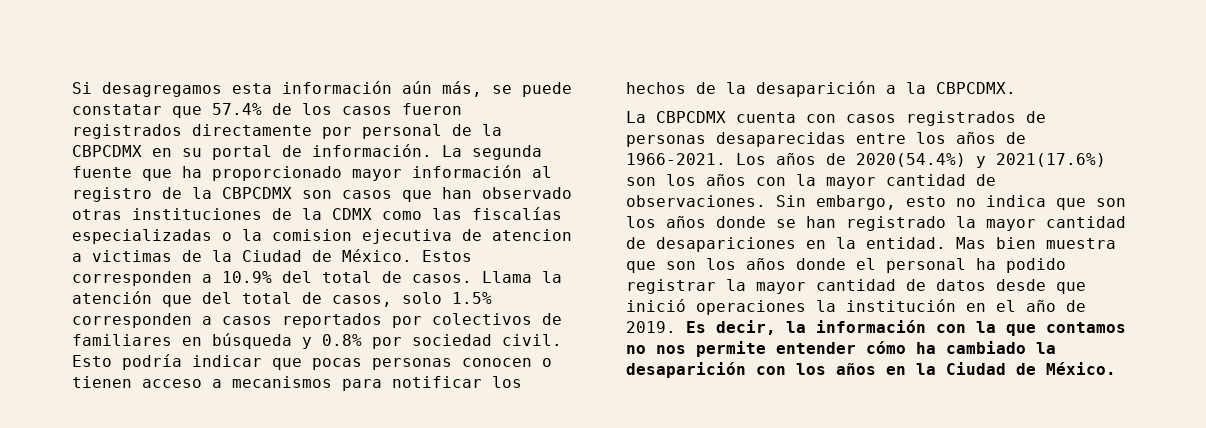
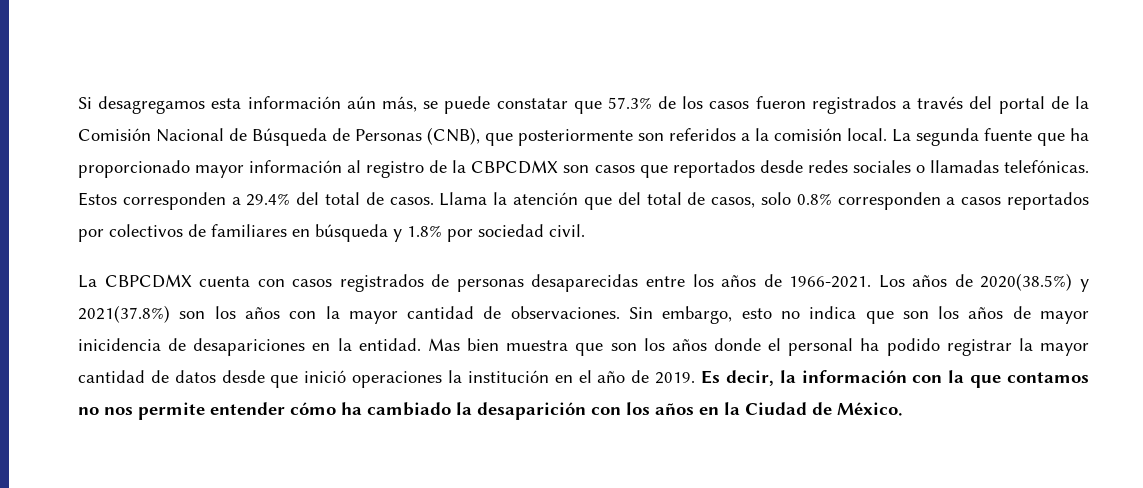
[212,103,262,115] 57.4% -> [607,97,652,109] 57.3%
[192,124,502,139] [72,144,432,160] directamente por personal de la CBPCDMX en su portal de información. -> [902,96,1089,114] [78,127,887,146] a través del portal de la Comisión Nacional de Búsqueda de Personas (CNB), que posteriormente son referidos a la comisión local.
[442,187,572,199] [72,207,562,220] [72,229,572,244] [72,249,412,262] han observado otras instituciones de la CDMX como las fiscalías especializadas o la comision ejecutiva de atencion a victimas de la Ciudad de México. -> [672,160,1089,178] reportados desde redes sociales o llamadas telefónicas.
[222,271,272,283] 10.9% -> [246,193,291,206] 29.4%
[452,292,492,304] 1.5% -> [796,193,832,205] 0.8%
[322,334,362,346] 0.8% -> [407,225,442,237] 1.8%
[72,354,552,370] [72,376,522,391] [626,81,1016,97] Esto podría indicar que pocas personas conocen o tienen acceso a mecanismos para notificar los hechos de la desaparición a la CBPCDMX. -> (585, 230) none
[856,153,1106,168] 2020(54.4%) y 2021(17.6%) -> [980,273,1089,292] [78,305,170,323] 2020(38.5%) y 2021(37.8%)
[716,216,1126,231] donde se han registrado la mayor cantidad -> [1012,306,1089,324] [78,338,161,351] de mayor inicidencia

